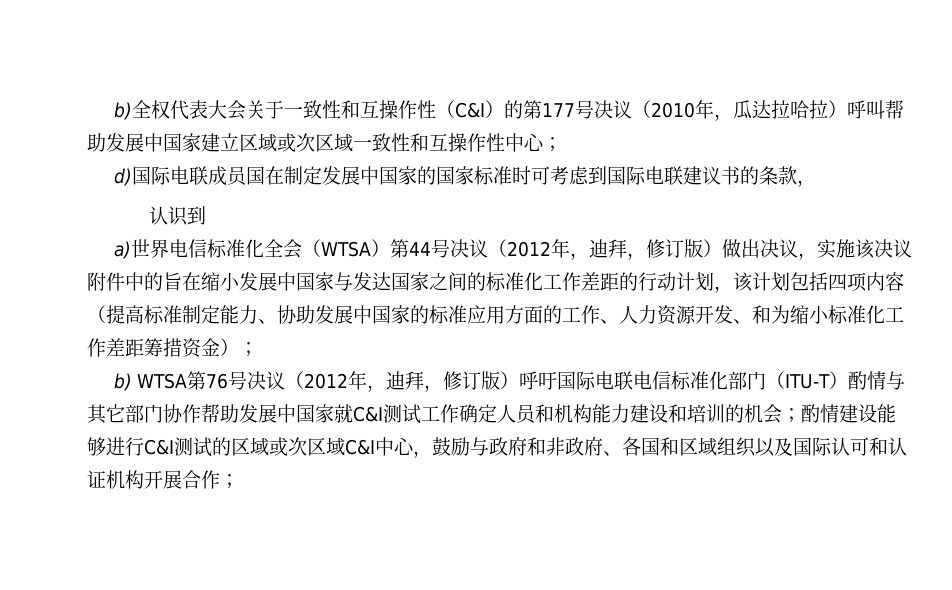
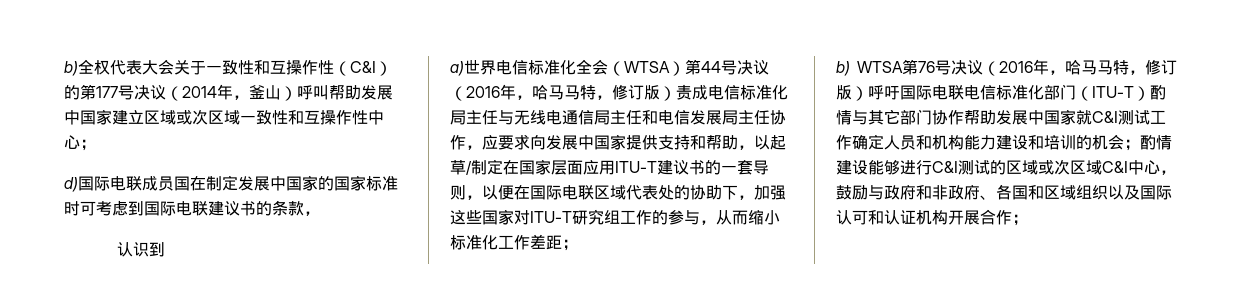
[650,100,828,121] 2010年，瓜达拉哈拉 -> [182,84,281,100] 2014年，釜山
[506,239,912,260] [87,272,904,293] [87,305,790,325] 2012年，迪拜，修订版）做出决议，实施该决议附件中的旨在缩小发展中国家与发达国家之间的标准化工作差距的行动计划，该计划包括四项内容（提高标准制定能力、协助发展中国家的标准应用方面的工作、人力资源开发、和为 -> [466,84,788,101] [450,110,786,125] [450,134,786,150] [450,159,769,175] [450,185,786,200] [450,209,748,225] 2016年，哈马马特，修订版）责成电信标准化局主任与无线电通信局主任和电信发展局主任协作，应要求向发展中国家提供支持和帮助，以起草/制定在国家层面应用ITU-T建议书的一套导则，以便在国际电联区域代表处的协助下，加强这些国家对ITU-T研究组工作的参与，从而
[144,338,239,358] 筹措资金） -> (562, 242) none
[303,371,424,392] 2012年，迪拜 -> [999,59,1129,75] 2016年，哈马马特

